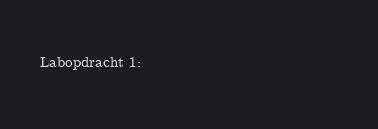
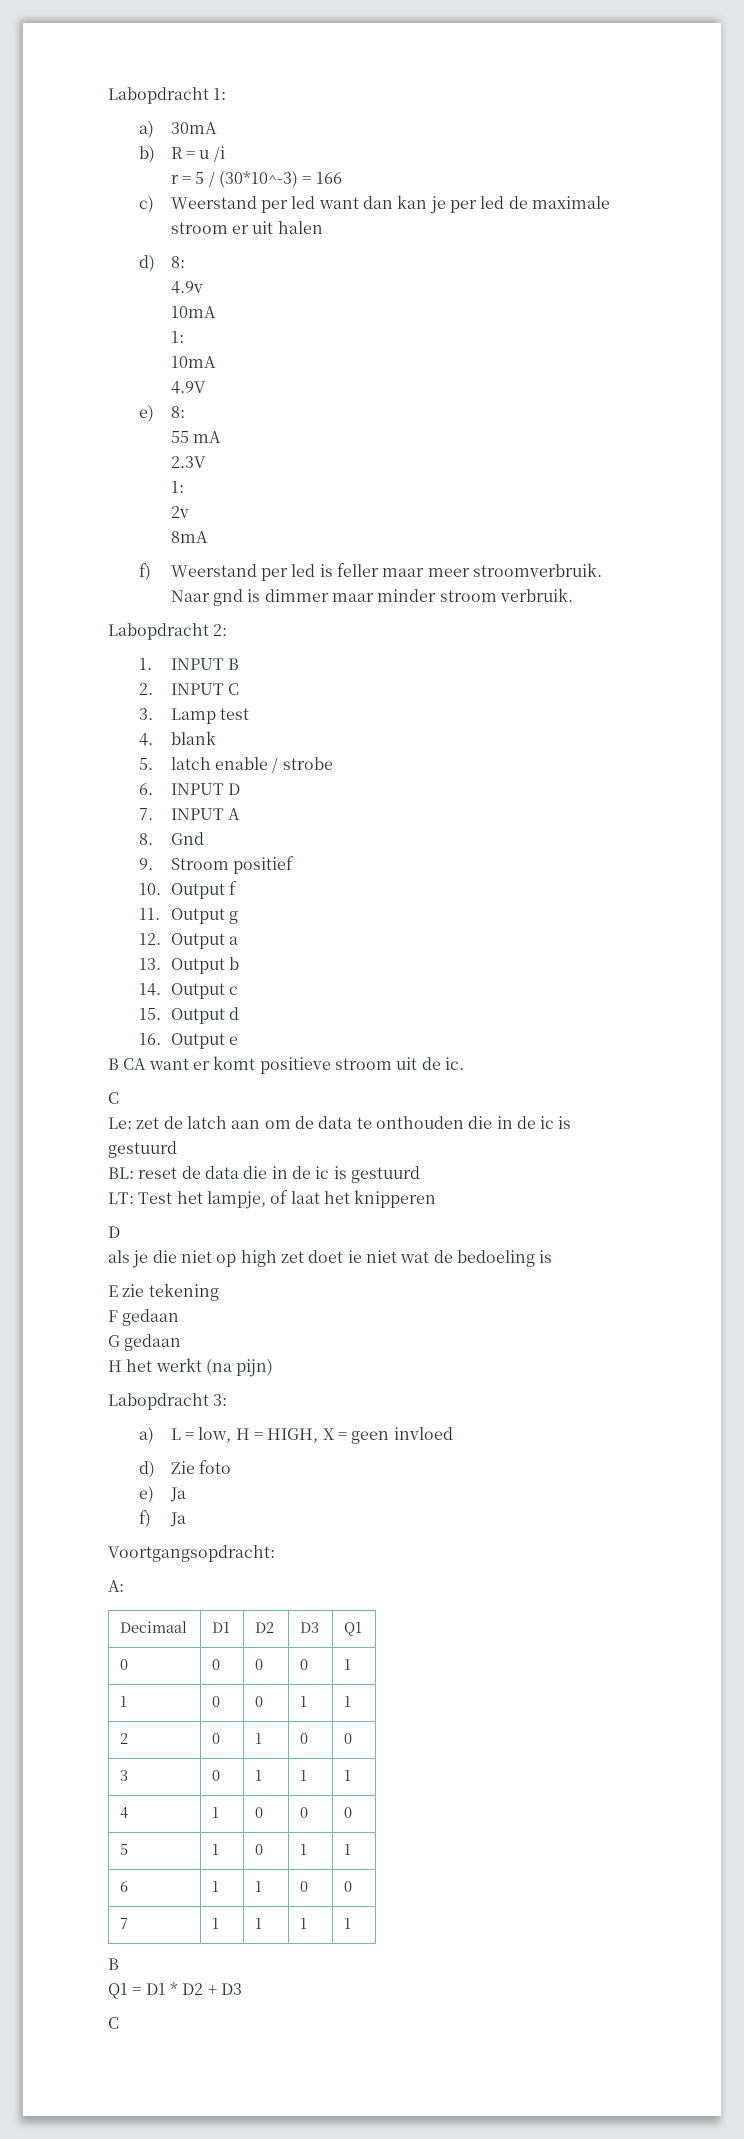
(141, 62) none -> [139,121,217,138] [139,146,225,163] [170,171,342,188] [139,195,610,214] [170,221,323,234] [139,255,185,272] [170,281,203,294] [170,306,216,318] [170,331,184,343] [170,356,216,368] [170,381,206,394] [139,405,185,422] [170,431,222,443] [170,456,206,468] [170,481,184,493] [170,506,189,518] [170,531,208,543] [139,563,602,581] [170,588,573,606] [108,623,228,640] [139,658,240,670] [139,683,240,695] [139,708,250,724] [139,731,216,746] [139,757,333,773] [139,783,241,795] [139,808,241,820] [139,832,204,845] [139,856,295,874] [139,881,238,899] [139,908,239,924] [139,933,239,949] [139,957,240,974] [139,983,239,999] [139,1007,240,1024] [139,1033,239,1049] [108,1056,464,1074] [108,1092,119,1104] [108,1116,572,1129] [108,1141,177,1158] [108,1166,420,1183] [108,1190,437,1209] [108,1226,120,1238] [108,1250,553,1268] [108,1283,219,1301] [108,1309,180,1326] [108,1334,182,1351] [108,1358,274,1377] [108,1393,228,1410] [139,1427,453,1444] [139,1460,232,1478] [139,1486,186,1503] [139,1510,186,1528] [108,1545,275,1562] [108,1580,124,1592] [120,1621,188,1633] [212,1622,231,1633] [255,1622,275,1633] [300,1622,320,1633] [344,1622,363,1636] [120,1659,129,1670] [212,1659,221,1670] [255,1659,264,1670] [300,1659,309,1670] [344,1659,352,1670] [120,1696,128,1707] [212,1696,221,1707] [255,1696,264,1707] [300,1696,308,1707] [344,1696,352,1707] [120,1733,129,1744] [212,1733,221,1744] [255,1733,263,1744] [300,1733,309,1744] [344,1733,353,1744] [120,1770,129,1781] [212,1770,221,1781] [255,1770,263,1781] [300,1770,308,1781] [344,1770,352,1781] [120,1807,129,1819] [212,1807,220,1818] [255,1807,264,1818] [300,1807,309,1818] [344,1807,353,1818] [120,1844,129,1855] [212,1844,220,1855] [255,1844,264,1855] [300,1844,308,1855] [344,1844,352,1855] [120,1881,129,1892] [212,1881,220,1892] [255,1881,263,1892] [300,1881,309,1892] [344,1881,353,1892] [120,1918,129,1929] [212,1918,220,1929] [255,1918,263,1929] [300,1918,308,1929] [344,1918,352,1929] [108,1958,119,1970] [108,1982,242,1999] [108,2017,119,2029] // a) 30mA // b) R = u /i // r = 5 / (30*10^-3) = 166 // c) Weerstand per led want dan kan je per led de maximale stroom er uit halen // d) 8: // 4.9v // 10mA // 1: // 10mA // 4.9V // e) 8: // 55 mA // 2.3V // 1: // 2v // 8mA // f) Weerstand per led is feller maar meer stroomverbruik. Naar gnd is dimmer maar minder stroom verbruik. // Labopdracht 2: // 1. INPUT B // 2. INPUT C // 3. Lamp test // 4. blank // 5. latch enable / strobe // 6. INPUT D // 7. INPUT A // 8. Gnd // 9. Stroom positief // 10. Output f // 11. Output g // 12. Output a // 13. Output b // 14. Output c // 15. Output d // 16. Output e // B CA want er komt positieve stroom uit de ic. // C // Le: zet de latch aan om de data te onthouden die in de ic is gestuurd // BL: reset de data die in de ic is gestuurd // LT: Test het lampje, of laat het knipperen // D // als je die niet op high zet doet ie niet wat de bedoeling is // E zie tekening // F gedaan // G gedaan // H het werkt (na pijn) // Labopdracht 3: // a) L = low, H = HIGH, X = geen invloed // d) Zie foto // e) Ja // f) Ja // Voortgangsopdracht: // A: // Decimaal | D1 | D2 | D3 | Q1 // 0 | 0 | 0 | 0 | 1 // 1 | 0 | 0 | 1 | 1 // 2 | 0 | 1 | 0 | 0 // 3 | 0 | 1 | 1 | 1 // 4 | 1 | 0 | 0 | 0 // 5 | 1 | 0 | 1 | 1 // 6 | 1 | 1 | 0 | 0 // 7 | 1 | 1 | 1 | 1 // B // Q1 = D1 * D2 + D3 // C

